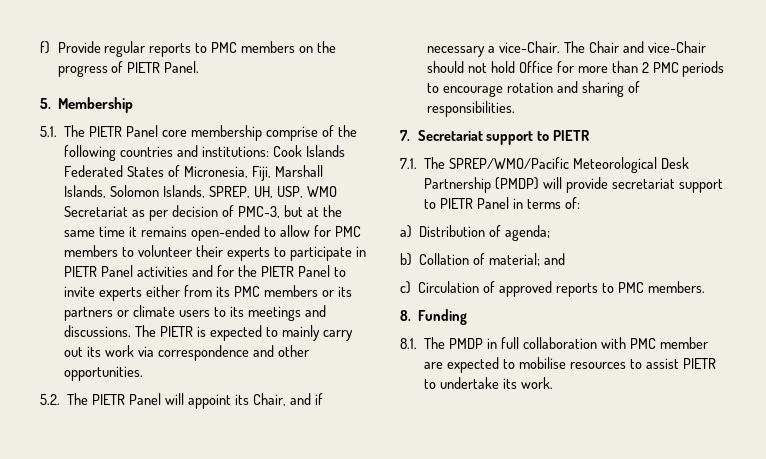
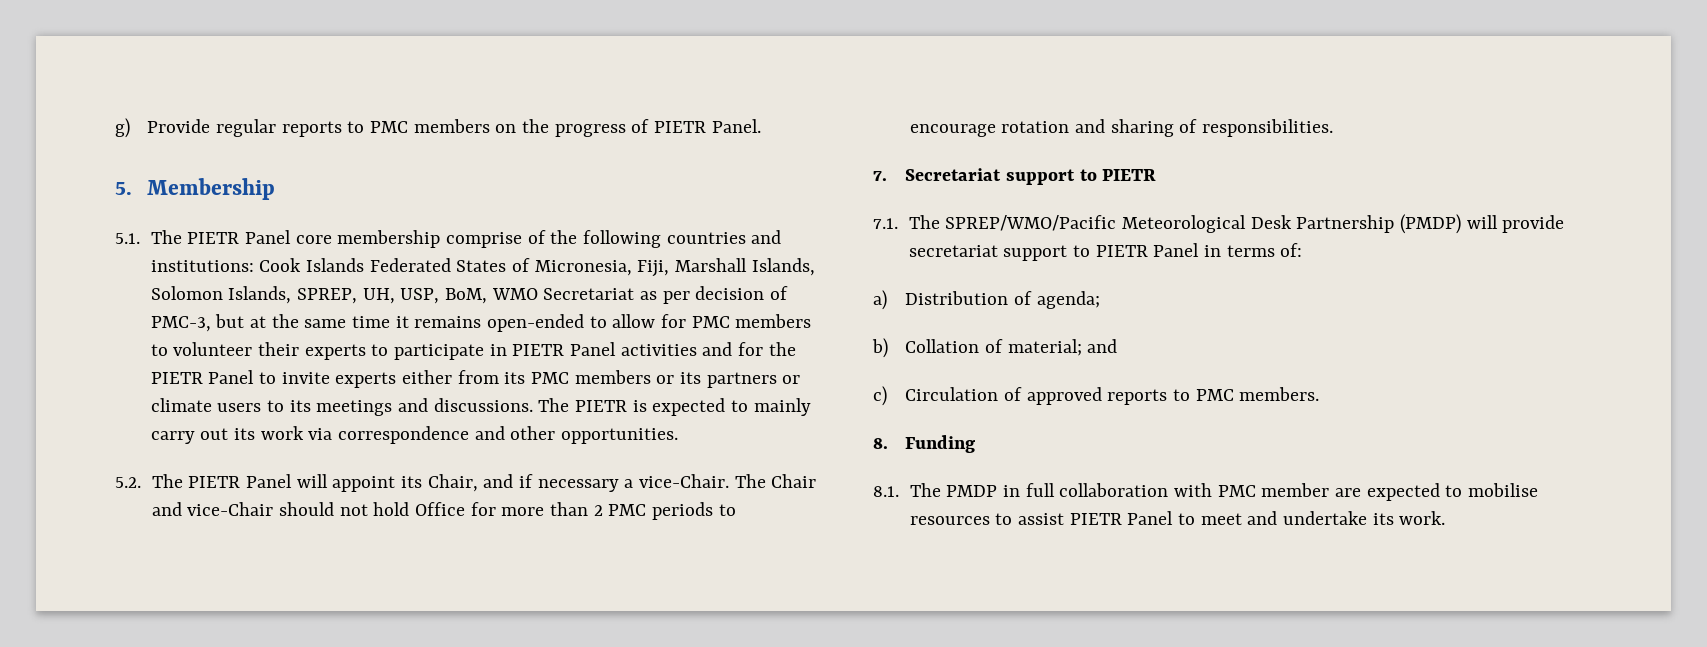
[40,41,50,54] f) -> [115,118,130,138] g)
(303, 192) none -> [444,288,487,304] BoM,
[424,379,437,389] to -> [1127,511,1278,525] Panel to meet and

